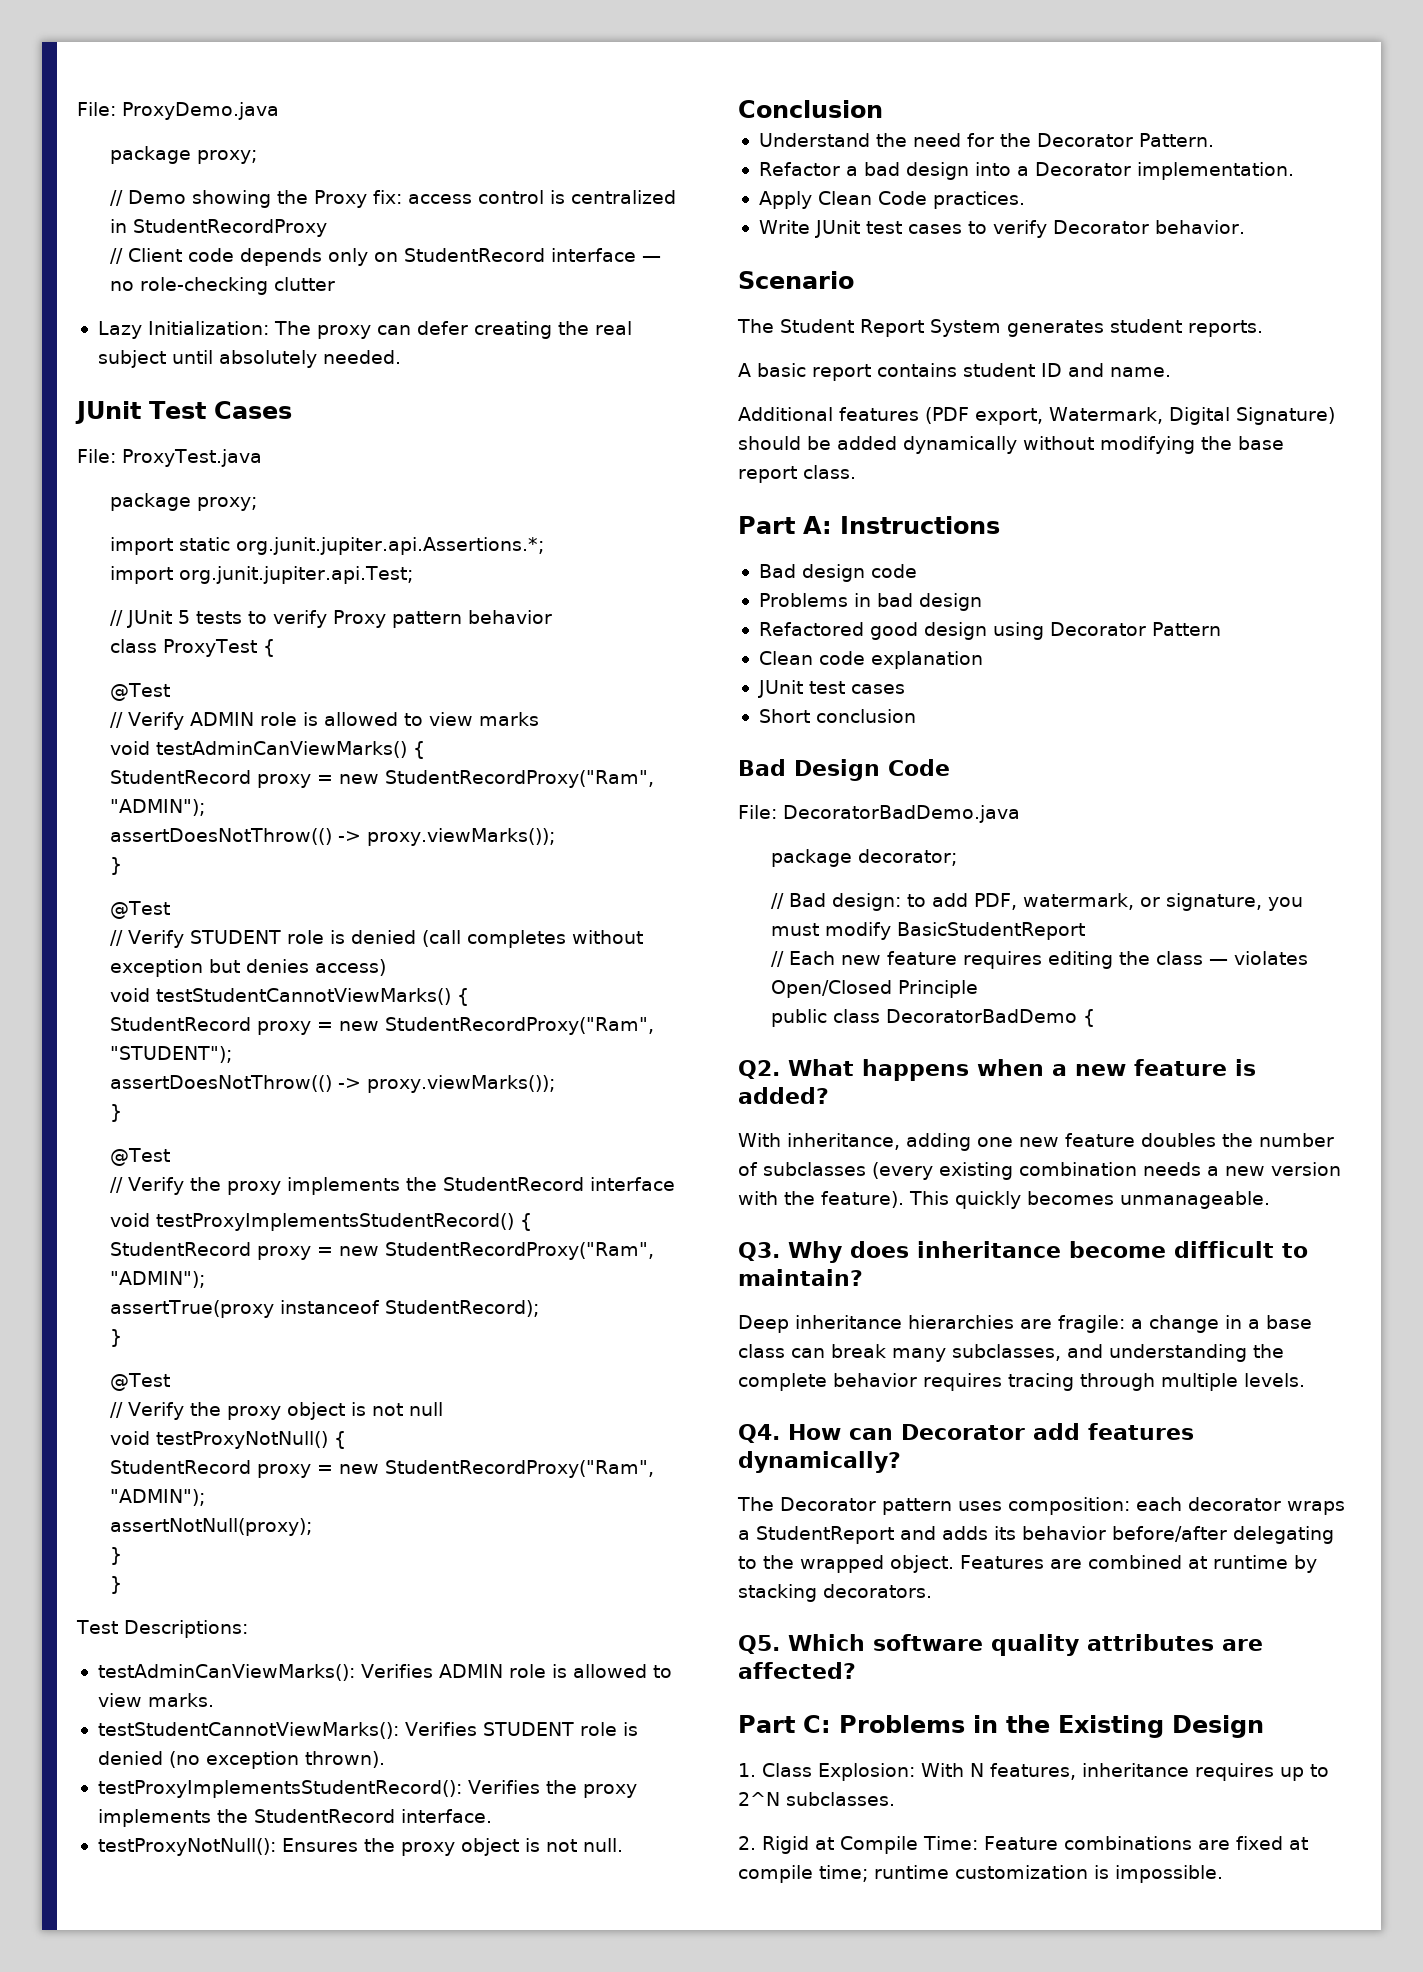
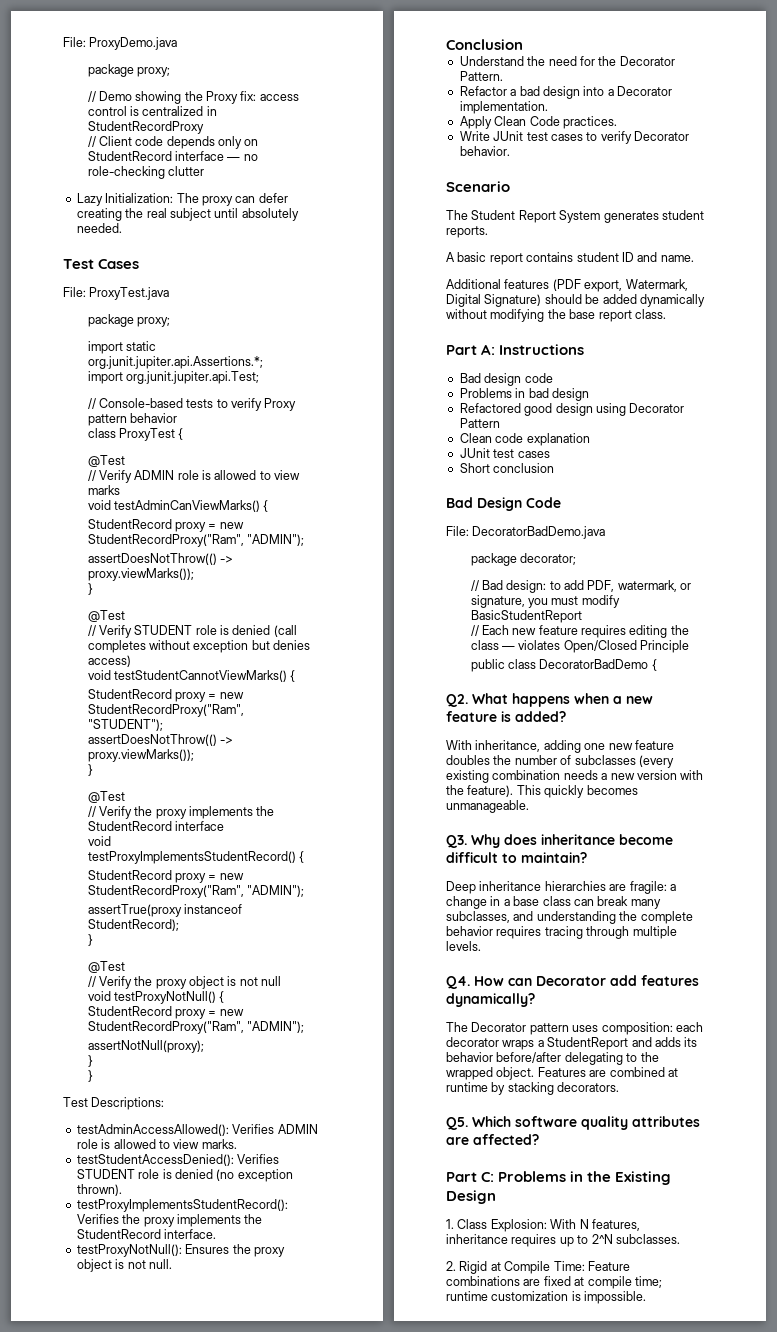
[75,401,141,424] JUnit -> (122, 228) none
[126,610,190,628] JUnit 5 -> [98,398,183,408] Console-based
[97,1664,355,1681] testAdminCanViewMarks(): -> [76,1124,229,1136] testAdminAccessAllowed():
[97,1722,399,1739] testStudentCannotViewMarks(): -> [76,1154,234,1166] testStudentAccessDenied():

